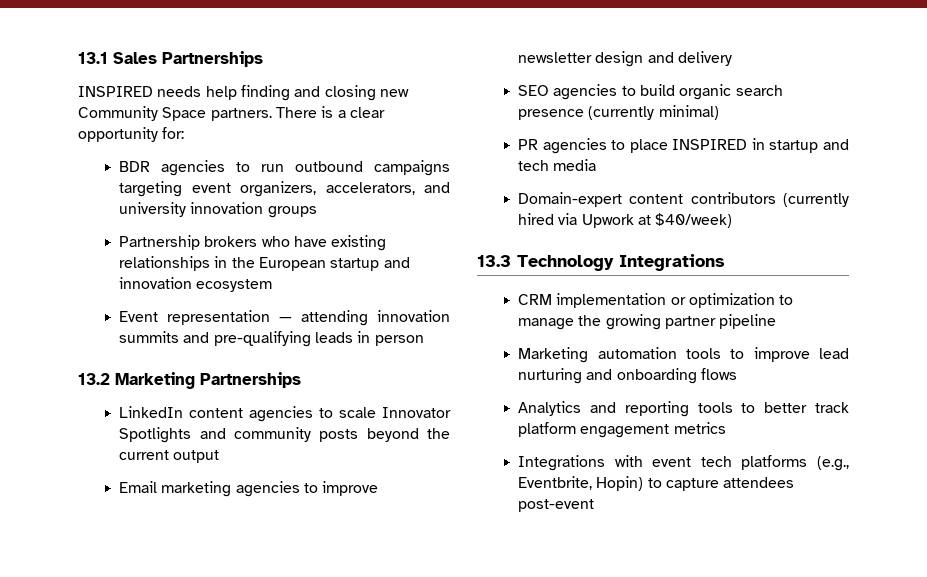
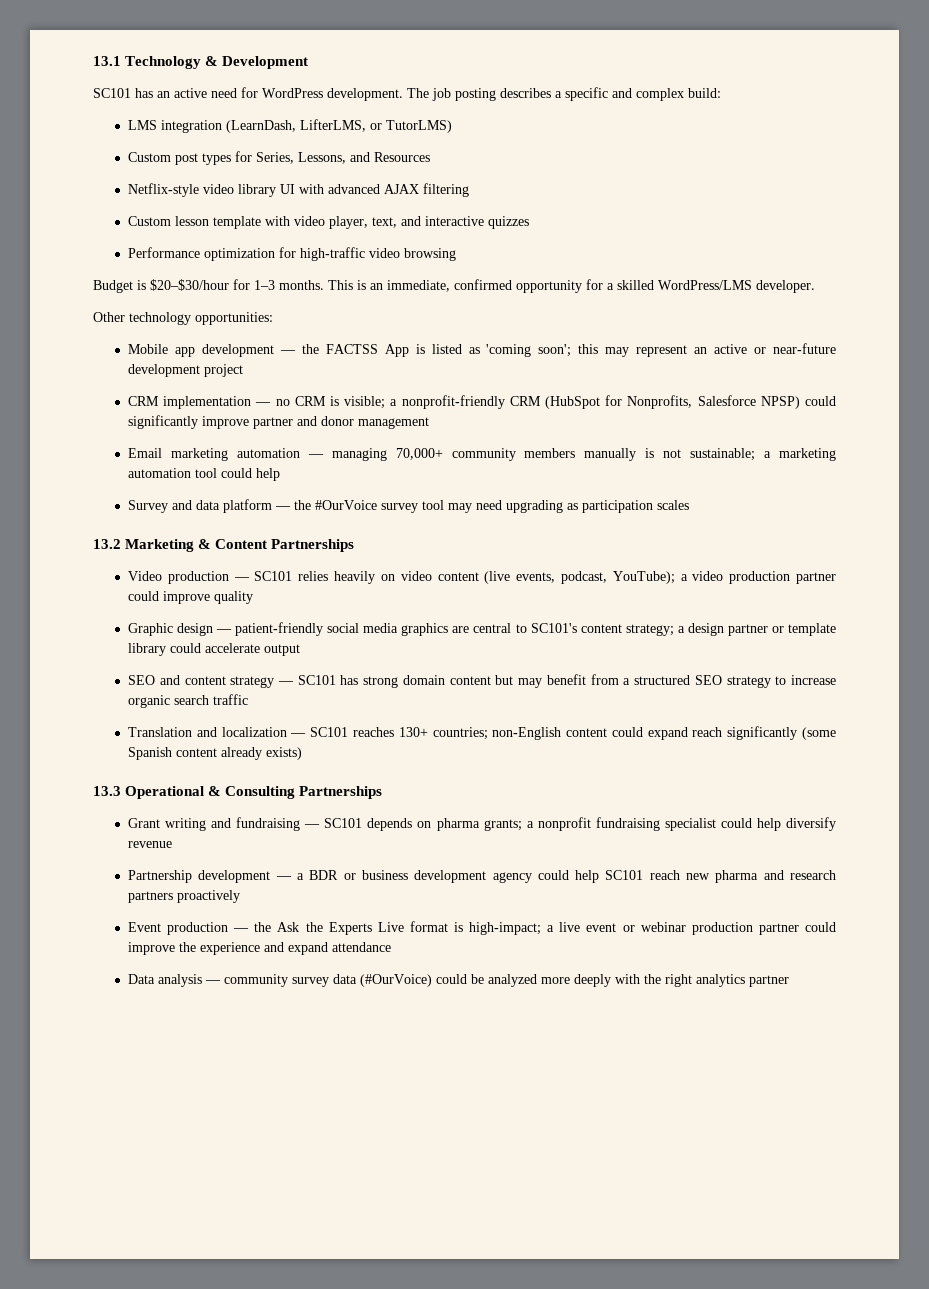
[113,51,263,67] [78,85,409,101] [78,106,385,121] [78,127,185,142] [119,160,451,176] [119,181,450,197] [119,202,317,218] [119,235,387,251] [119,256,410,271] [119,277,273,292] [119,310,450,326] [119,331,424,347] Sales Partnerships // INSPIRED needs help finding and closing new Community Space partners. There is a clear opportunity for: // BDR agencies to run outbound campaigns targeting event organizers, accelerators, and university innovation groups // Partnership brokers who have existing relationships in the European startup and innovation ecosystem // Event representation — attending innovation summits and pre-qualifying leads in person -> [125,56,309,69] [93,87,721,101] [128,119,453,133] [128,151,431,165] [128,183,470,197] [128,216,530,229] [128,247,457,261] [93,279,815,293] [93,312,273,325] [128,343,837,357] [128,364,244,377] [128,395,836,409] [128,415,430,429] [128,448,836,461] [128,468,281,481] [128,499,690,513] Technology & Development // SC101 has an active need for WordPress development. The job posting describes a specific and complex build: // LMS integration (LearnDash, LifterLMS, or TutorLMS) // Custom post types for Series, Lessons, and Resources // Netflix-style video library UI with advanced AJAX filtering // Custom lesson template with video player, text, and interactive quizzes // Performance optimization for high-traffic video browsing // Budget is $20–$30/hour for 1–3 months. This is an immediate, confirmed opportunity for a skilled WordPress/LMS developer. // Other technology opportunities: // Mobile app development — the FACTSS App is listed as 'coming soon'; this may represent an active or near-future development project // CRM implementation — no CRM is visible; a nonprofit-friendly CRM (HubSpot for Nonprofits, Salesforce NPSP) could significantly improve partner and donor management // Email marketing automation — managing 70,000+ community members manually is not sustainable; a marketing automation tool could help // Survey and data platform — the #OurVoice survey tool may need upgrading as participation scales
[200,372,301,388] [119,406,452,422] [119,427,450,443] [119,450,220,463] [119,481,379,497] [518,51,733,67] [518,84,783,100] [518,105,719,120] [518,138,849,154] [518,159,597,171] [518,192,849,207] [518,213,733,228] [477,254,725,271] [518,293,794,308] [518,314,777,330] [518,347,849,363] [518,368,738,384] [518,401,849,417] [518,422,726,438] [518,455,849,471] [518,476,795,491] [518,499,595,512] Partnerships // LinkedIn content agencies to scale Innovator Spotlights and community posts beyond the current output // Email marketing agencies to improve newsletter design and delivery // SEO agencies to build organic search presence (currently minimal) // PR agencies to place INSPIRED in startup and tech media // Domain-expert content contributors (currently hired via Upwork at $40/week) // 13.3 Technology Integrations // CRM implementation or optimization to manage the growing partner pipeline // Marketing automation tools to improve lead nurturing and onboarding flows // Analytics and reporting tools to better track platform engagement metrics // Integrations with event tech platforms (e.g., Eventbrite, Hopin) to capture attendees post-event -> [198,539,355,552] [128,571,836,584] [128,591,254,604] [128,622,836,636] [128,643,301,656] [128,674,836,688] [128,694,249,708] [128,726,836,740] [128,747,303,760] [93,786,383,799] [128,817,836,831] [128,841,173,848] [128,870,836,883] [128,890,241,903] [128,921,837,935] [128,942,392,955] [128,974,790,987] & Content Partnerships // Video production — SC101 relies heavily on video content (live events, podcast, YouTube); a video production partner could improve quality // Graphic design — patient-friendly social media graphics are central to SC101's content strategy; a design partner or template library could accelerate output // SEO and content strategy — SC101 has strong domain content but may benefit from a structured SEO strategy to increase organic search traffic // Translation and localization — SC101 reaches 130+ countries; non-English content could expand reach significantly (some Spanish content already exists) // 13.3 Operational & Consulting Partnerships // Grant writing and fundraising — SC101 depends on pharma grants; a nonprofit fundraising specialist could help diversify revenue // Partnership development — a BDR or business development agency could help SC101 reach new pharma and research partners proactively // Event production — the Ask the Experts Live format is high-impact; a live event or webinar production partner could improve the experience and expand attendance // Data analysis — community survey data (#OurVoice) could be analyzed more deeply with the right analytics partner

